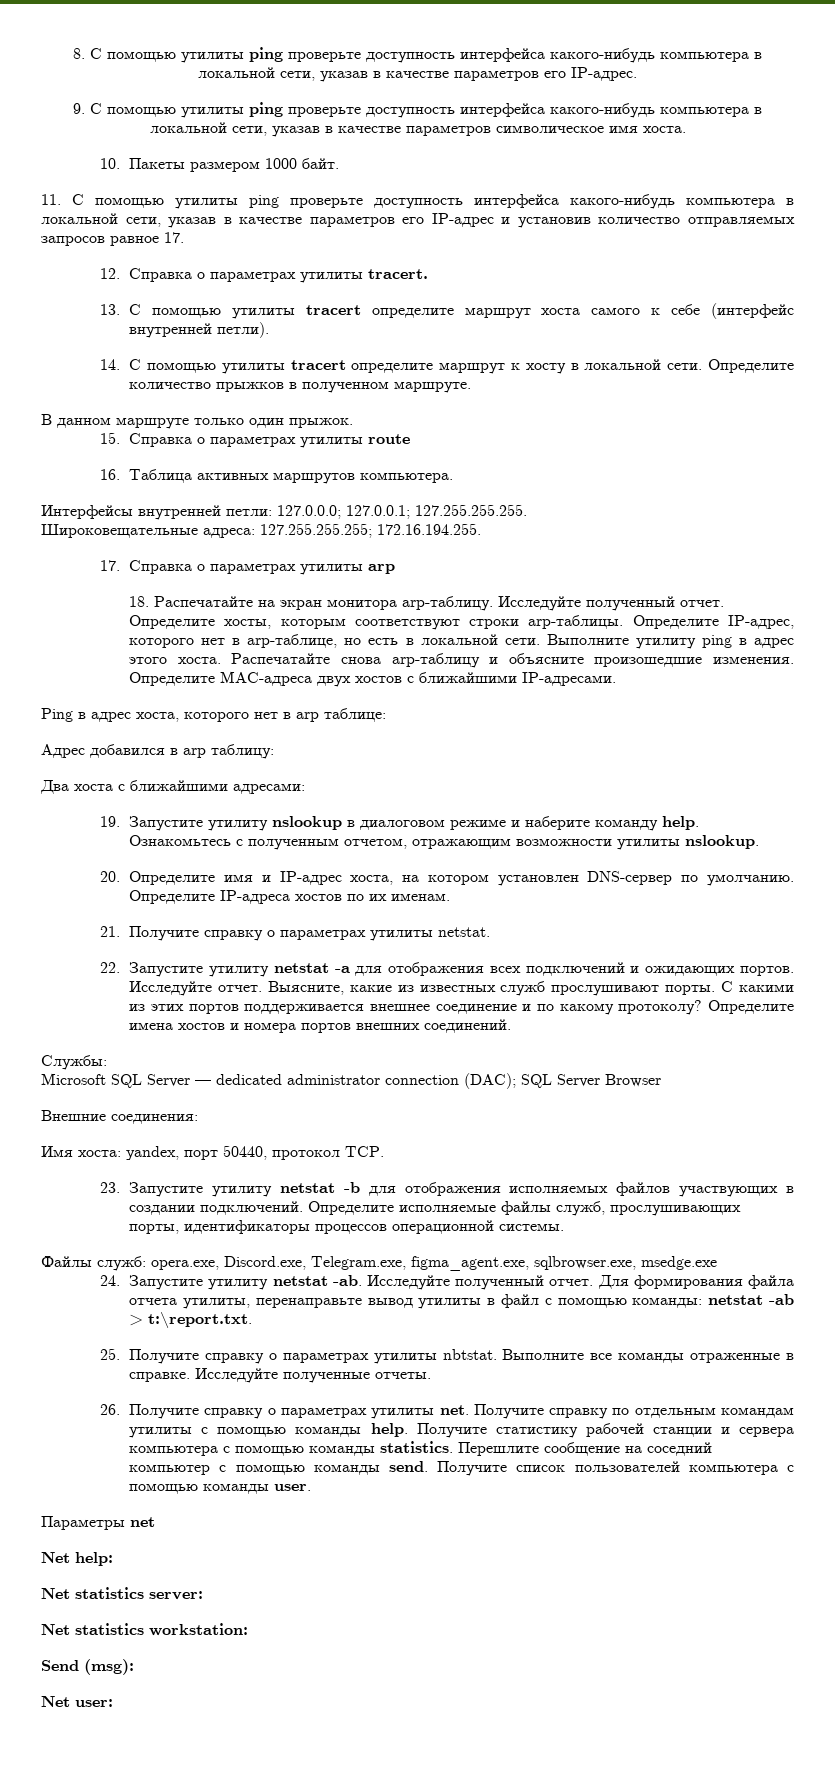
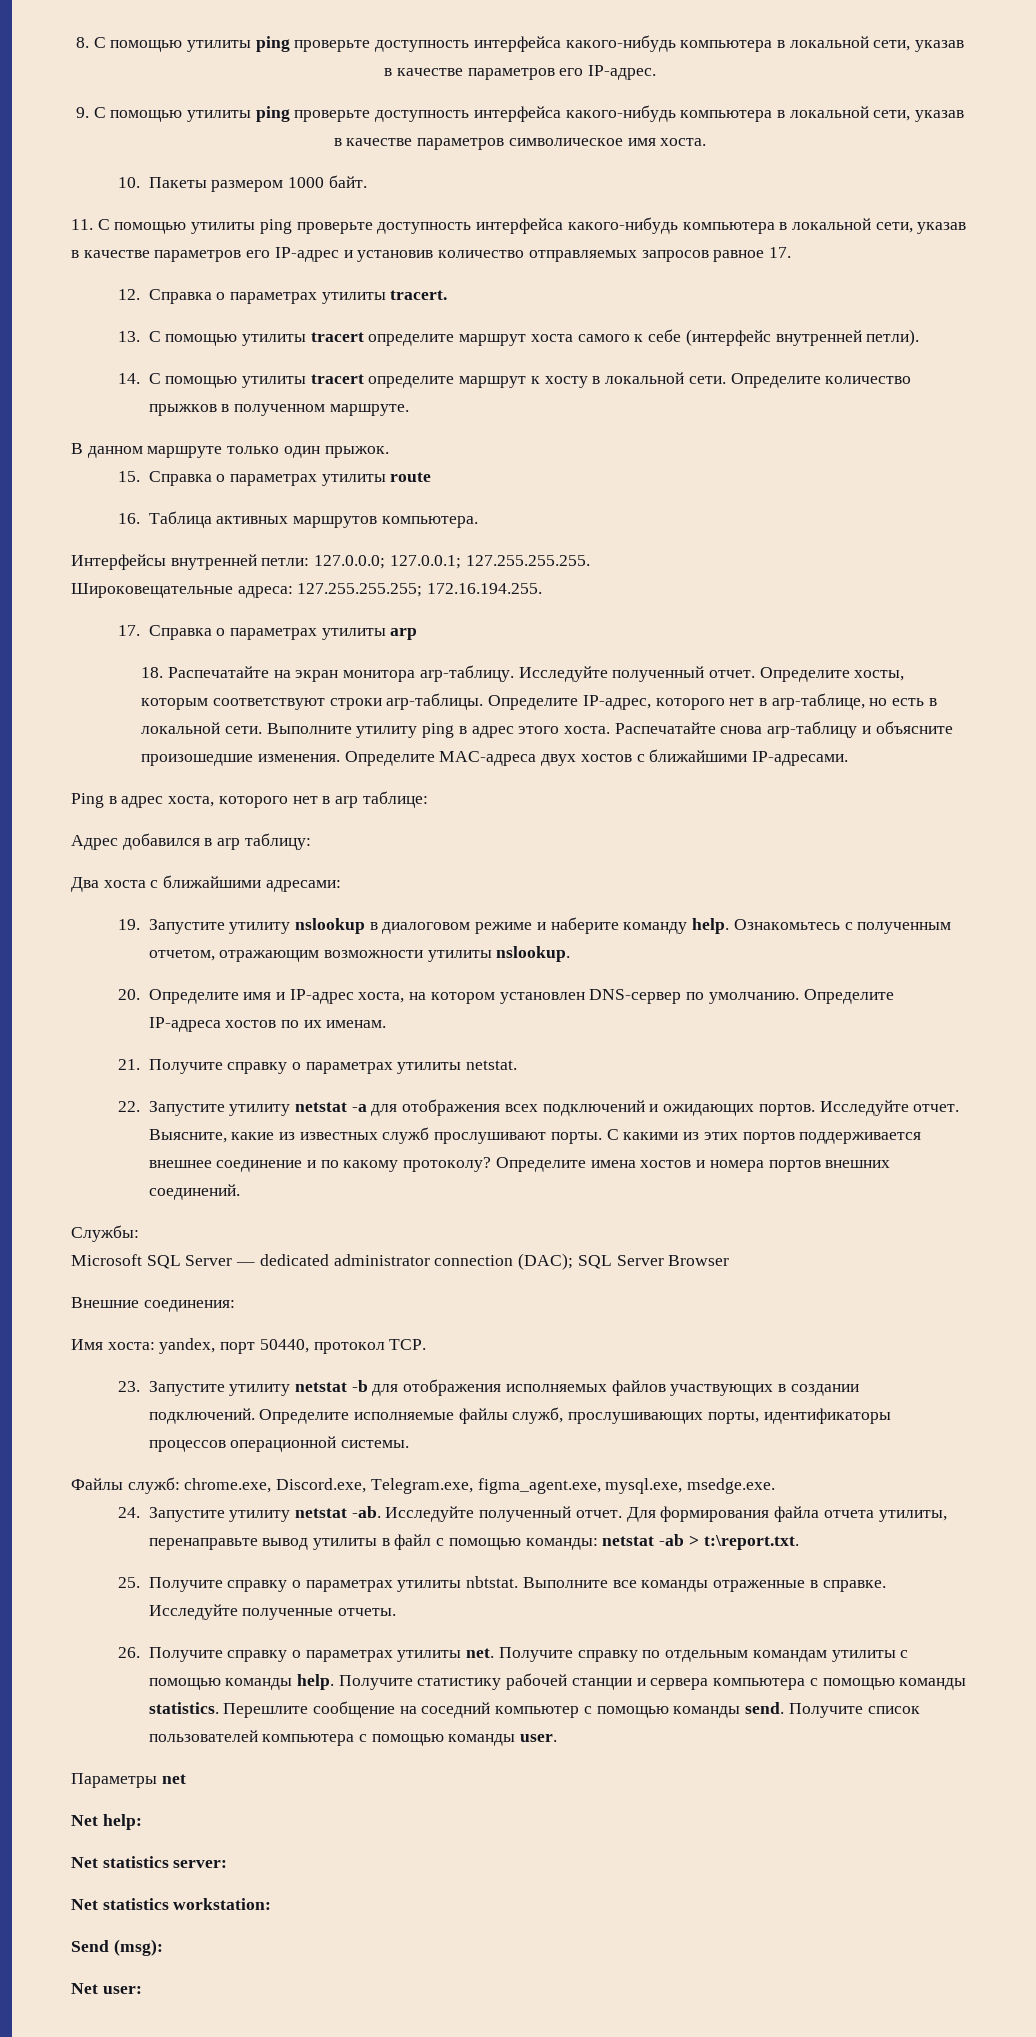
[151,1260,219,1270] opera.exe, -> [184,1478,272,1493] chrome.exe,
[534,1256,717,1270] sqlbrowser.exe, msedge.exe -> [605,1478,776,1494] mysql.exe, msedge.exe.

